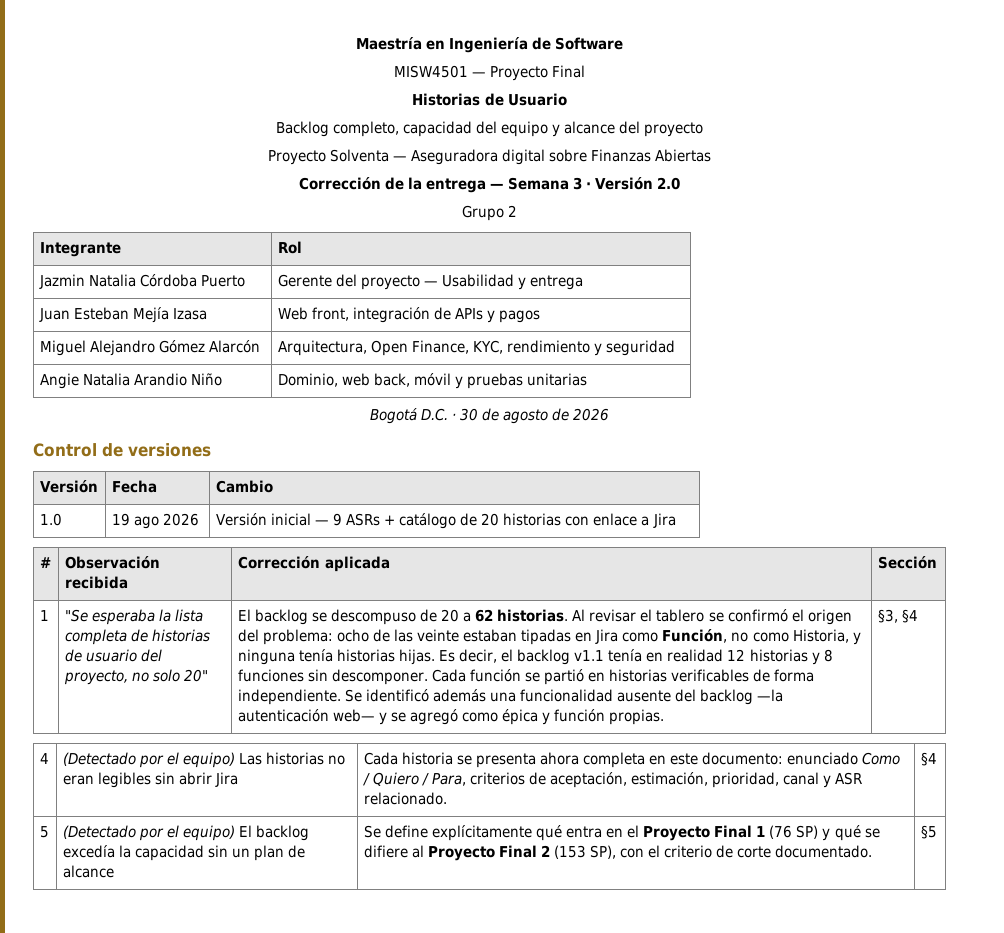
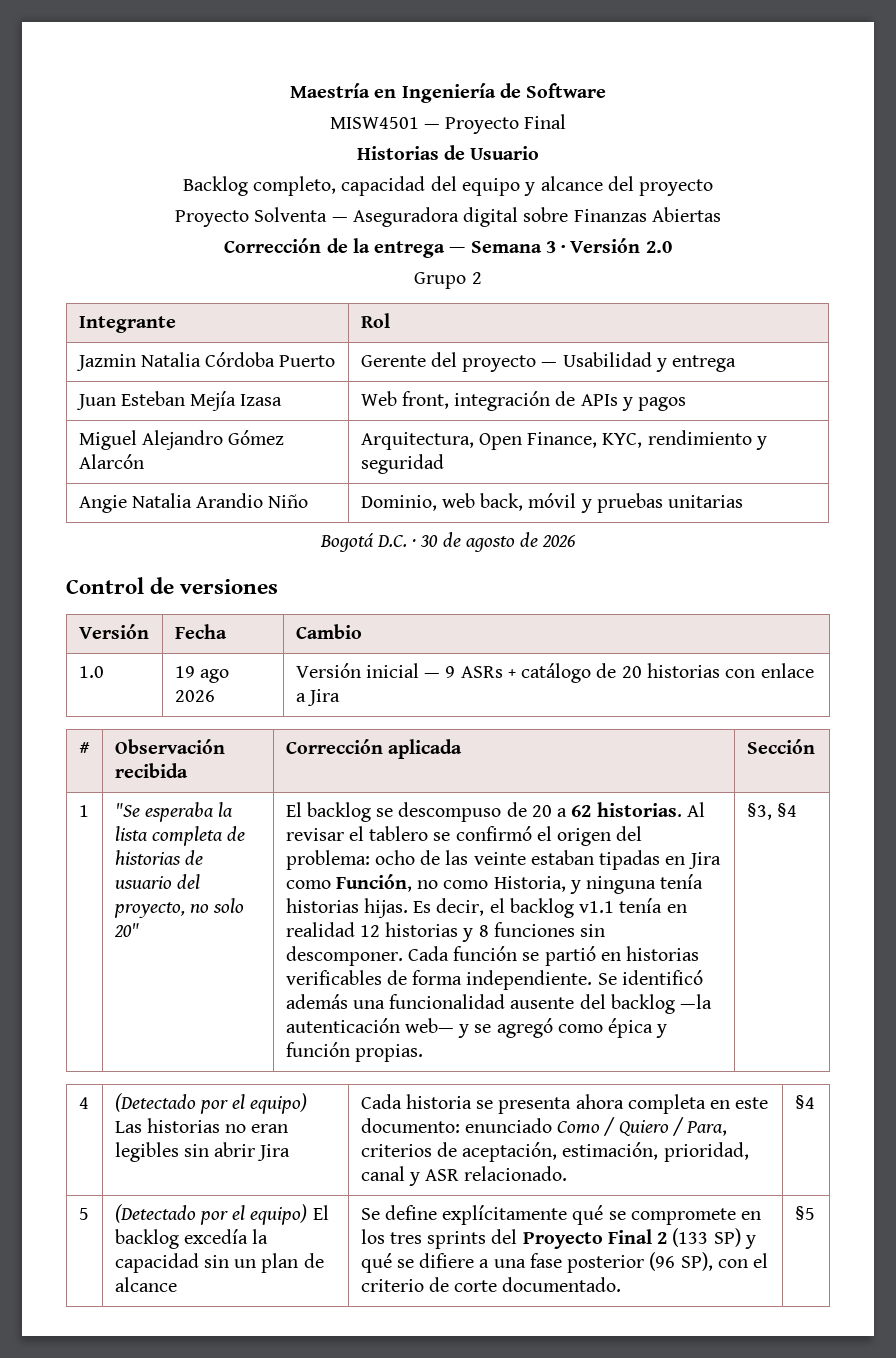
[566,825,793,841] entra en el Proyecto Final 1 (76 -> [608,1208,762,1225] [360,1228,709,1249] se compromete en los tres sprints del Proyecto Final 2 (133
[411,845,587,861] al Proyecto Final 2 (153 -> [479,1252,676,1273] a una fase posterior (96

